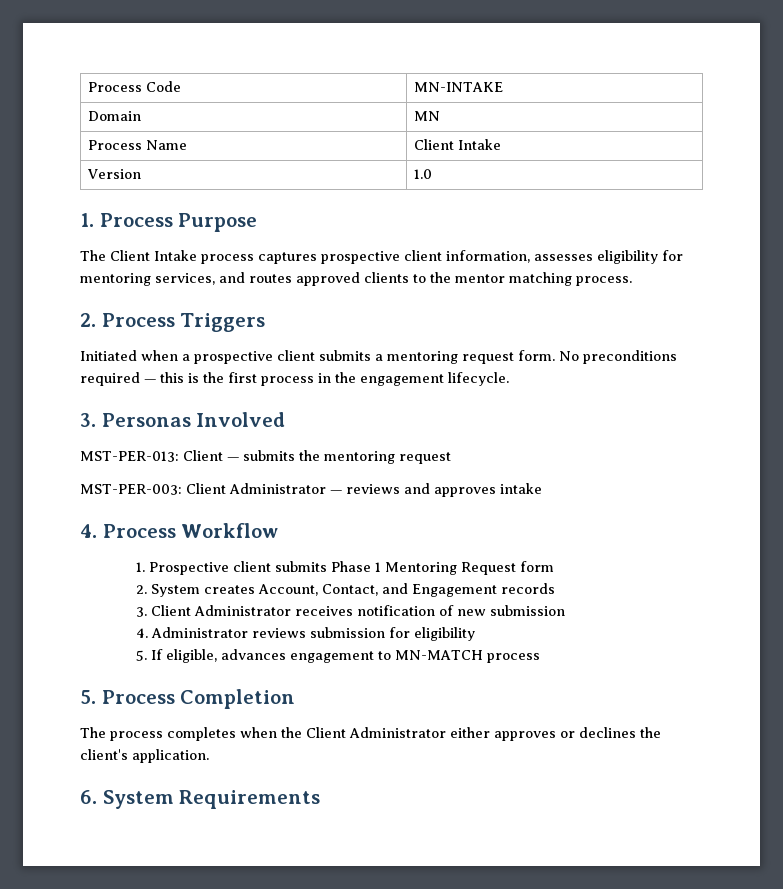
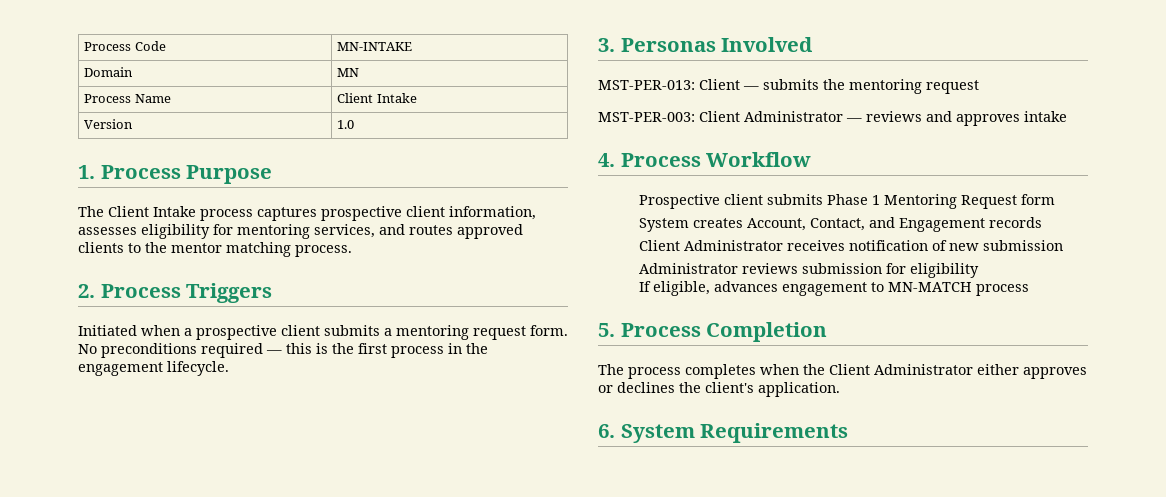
[135,562,145,572] 1. -> (812, 159) none
[135,585,147,594] 2. -> (1056, 199) none
[135,607,147,617] 3. -> (1043, 222) none
[135,628,148,638] 4. -> (1064, 245) none
[135,650,147,661] 5. -> (980, 270) none

